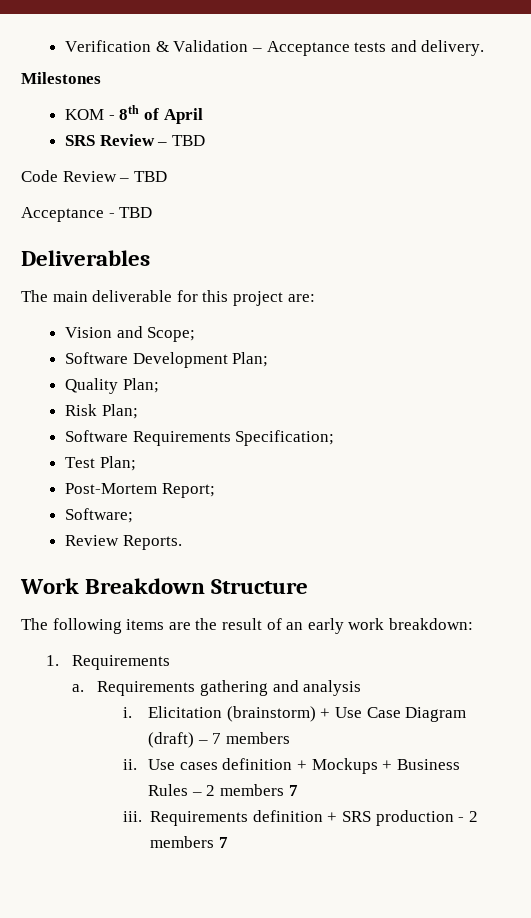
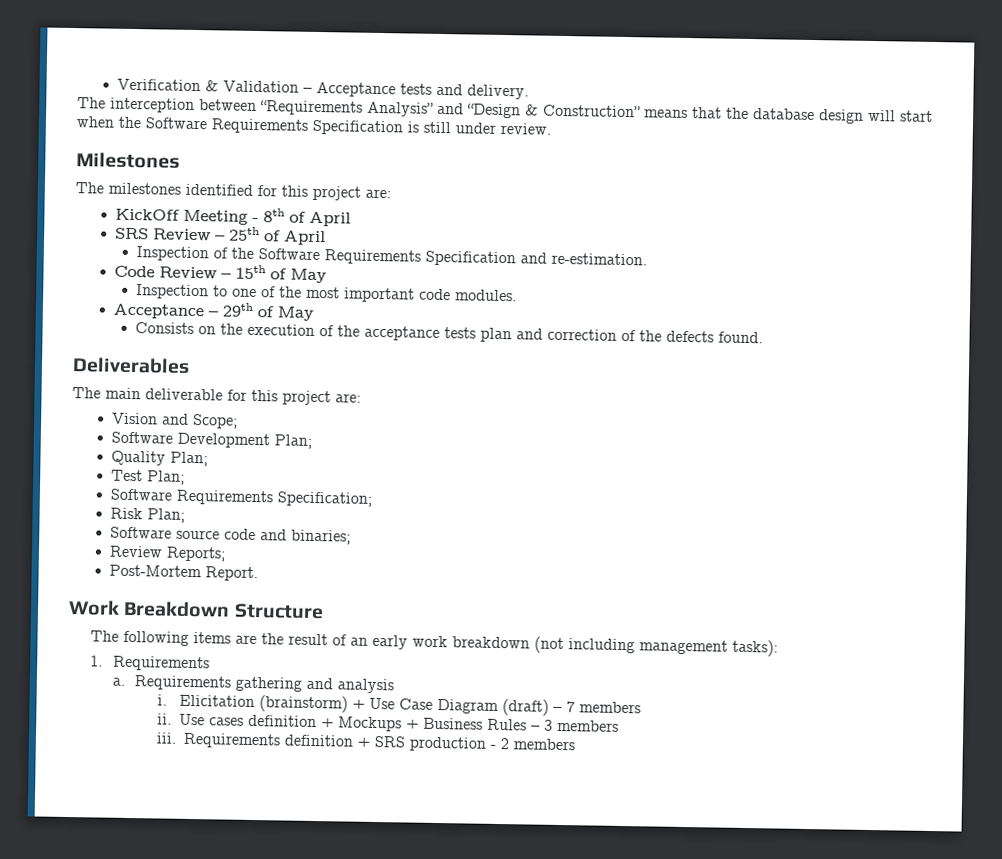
[21,72,101,84] [65,109,105,120] Milestones // KOM -> [77,97,933,124] [76,116,551,136] [76,152,180,169] [75,182,391,201] [115,208,249,225] The interception between “Requirements Analysis” and “Design & Construction” means that the database design will start when the Software Requirements Specification is still under review. // Milestones // The milestones identified for this project are: // KickOff Meeting
[171,135,205,146] [21,170,167,182] [21,207,153,222] TBD // Code Review – TBD // Acceptance - TBD -> [229,226,327,246] [136,246,648,267] [114,264,328,284] [136,284,518,303] [113,302,315,321] [135,322,764,344] 25th of April // Inspection of the Software Requirements Specification and re-estimation. // Code Review – 15th of May // Inspection to one of the most important code modules. // Acceptance – 29th of May // Consists on the execution of the acceptance tests plan and correction of the defects found.
[65,404,98,416] Risk -> [111,469,144,482] Test
[65,456,136,471] [65,483,215,498] [65,508,134,523] [65,535,182,550] Test Plan; // Post-Mortem Report; // Software; // Review Reports. -> [110,507,186,523] [110,526,352,545] [109,545,227,562] [109,564,259,582] Risk Plan; // Software source code and binaries; // Review Reports; // Post-Mortem Report.
[388,618,473,630] breakdown: -> [452,636,779,657] breakdown (not including management tasks):
[206,784,298,796] 2 members 7 -> [544,719,620,732] 3 members
[218,837,228,848] 7 -> (575, 744) none

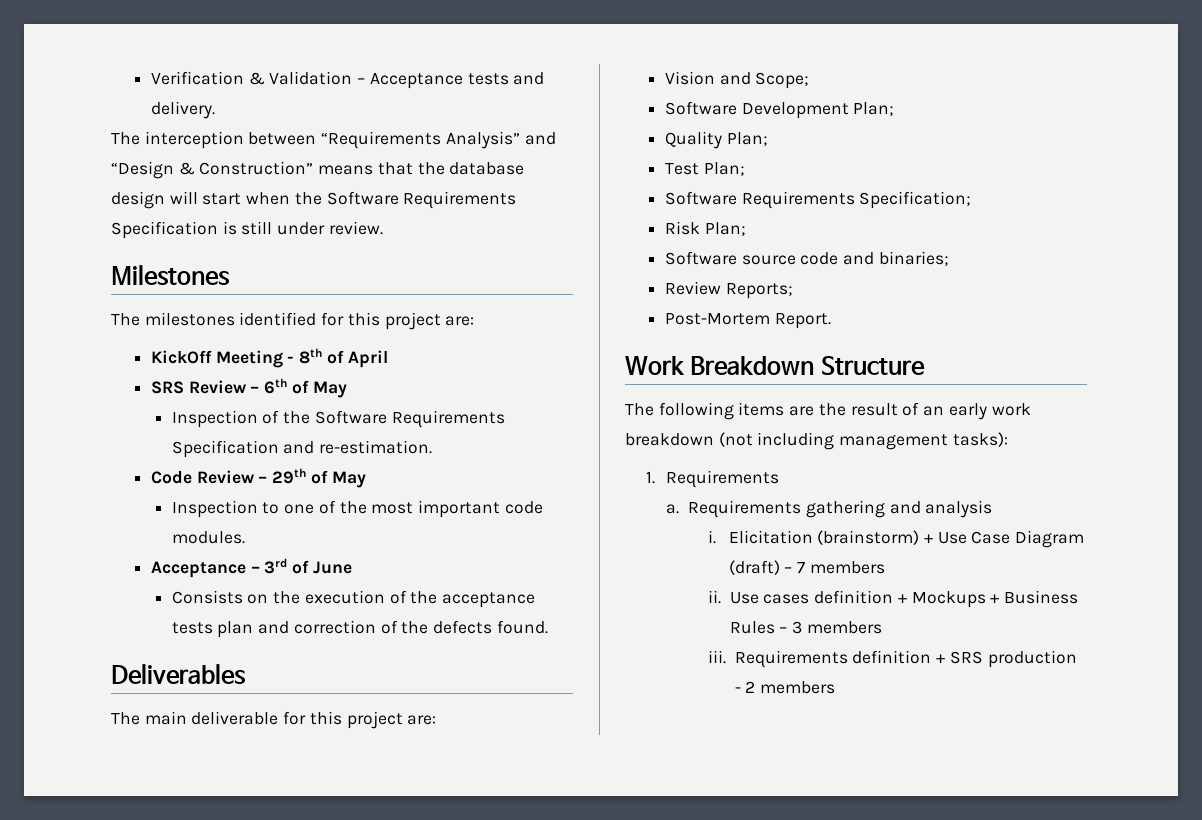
[229,226,327,246] 25th of April -> [264,378,347,398] 6th of May
[235,264,267,280] 15th -> [272,468,307,484] 29th
[222,302,315,321] 29th of May -> [264,558,352,574] 3rd of June

